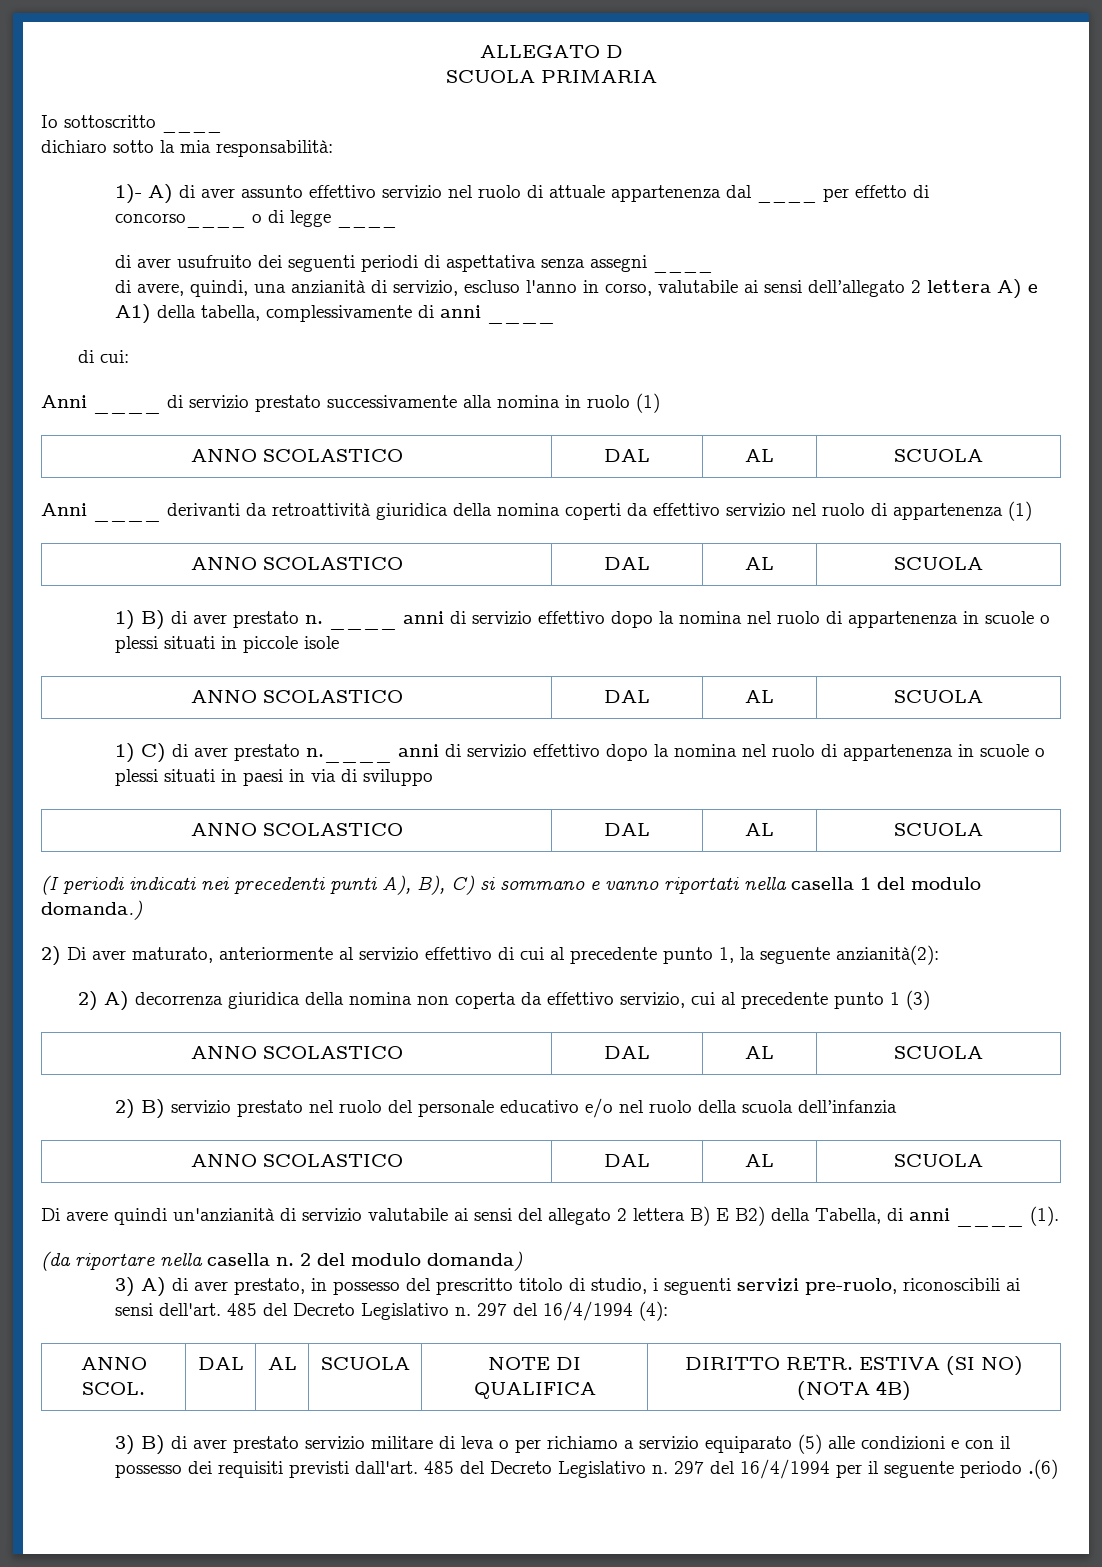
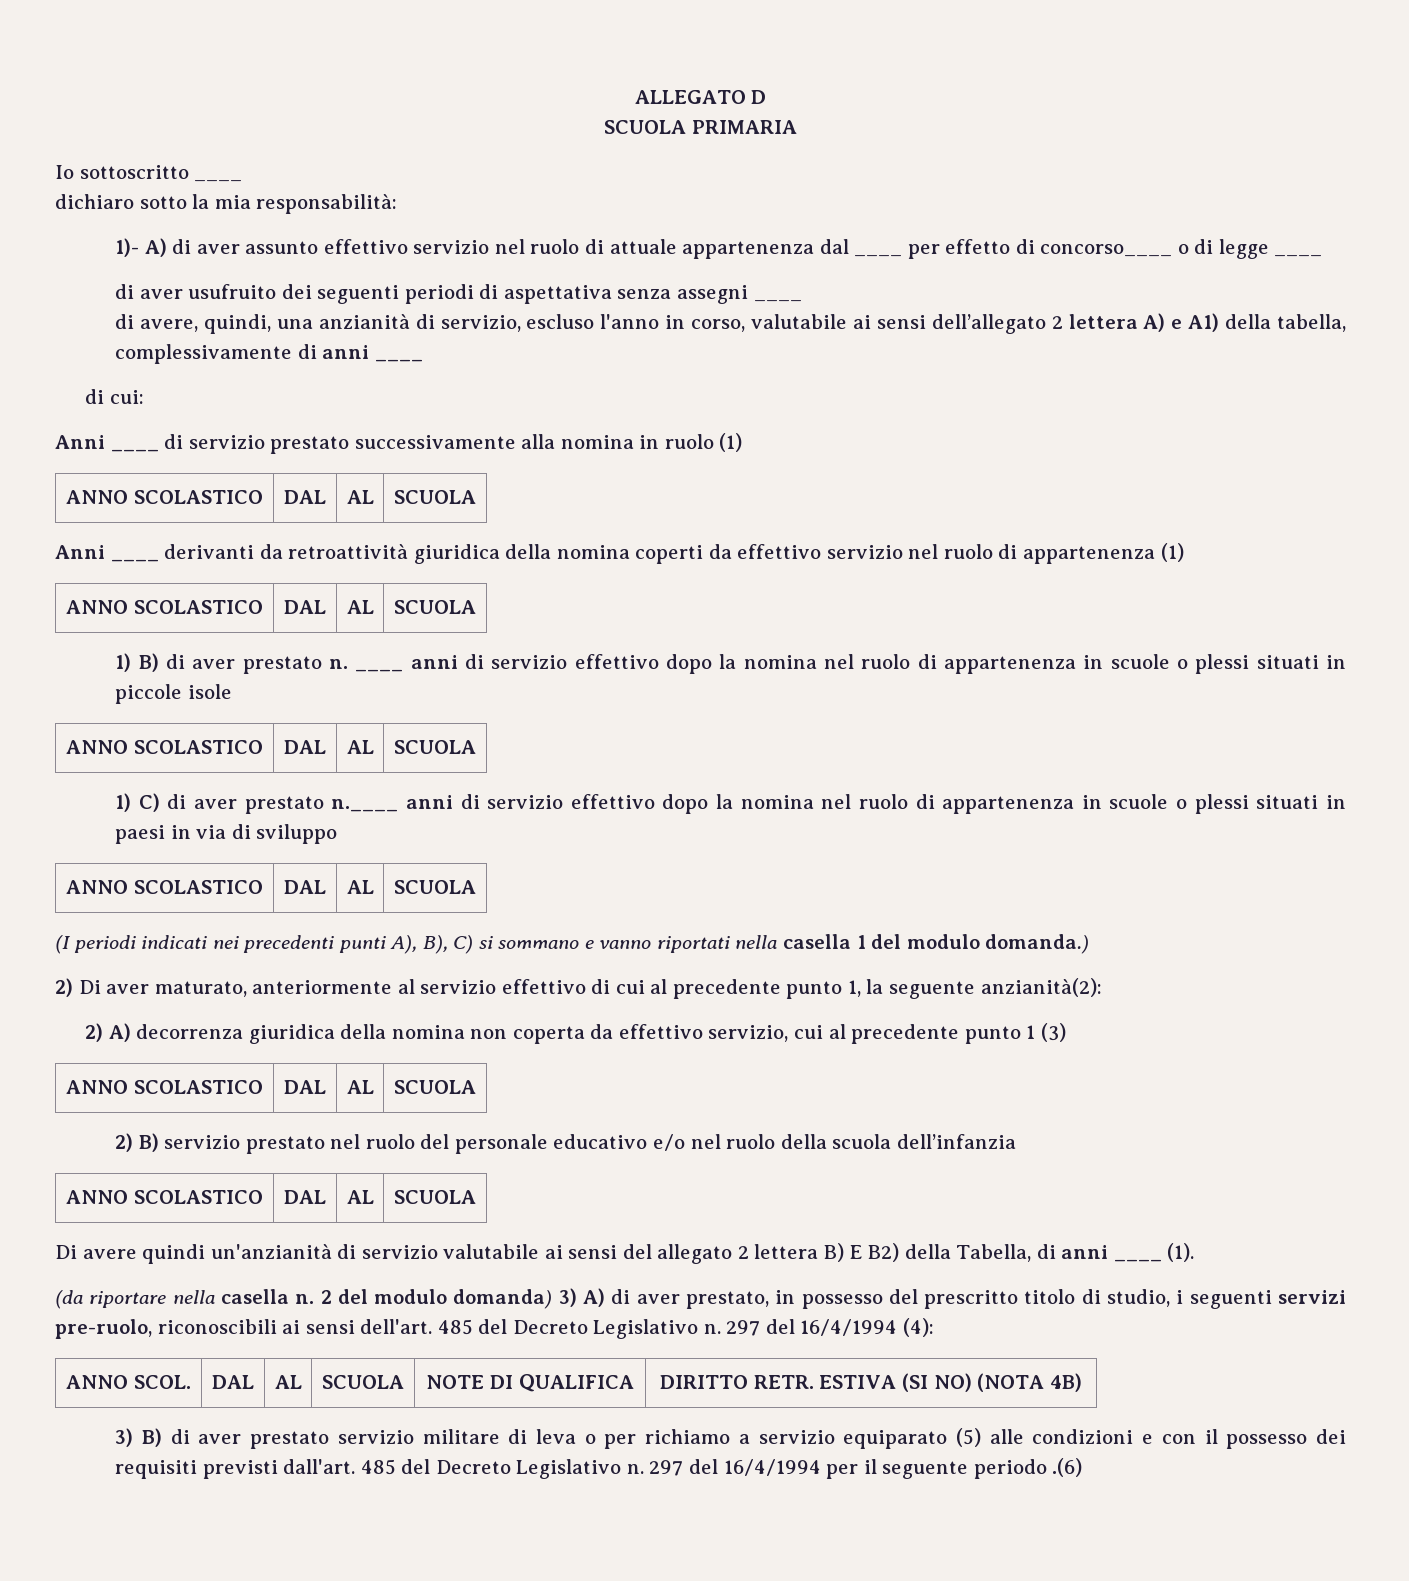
(523, 1261) // -> (553, 1299) none

